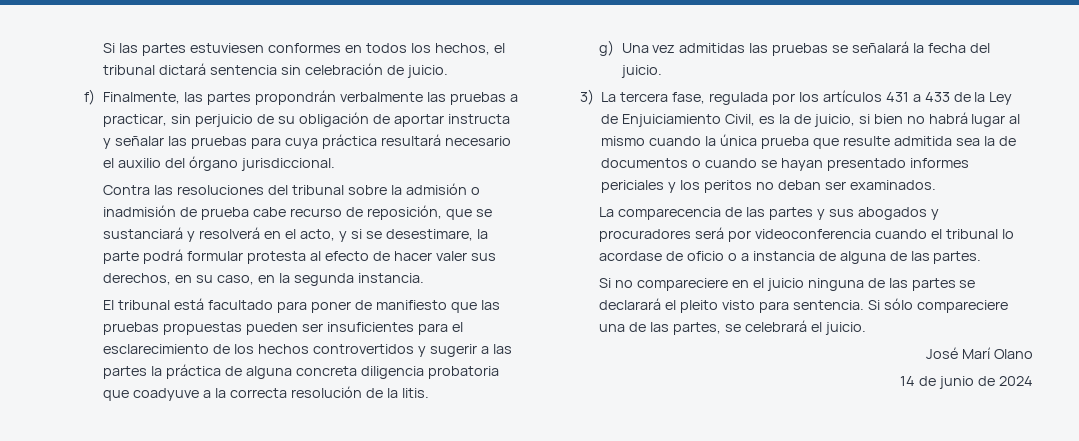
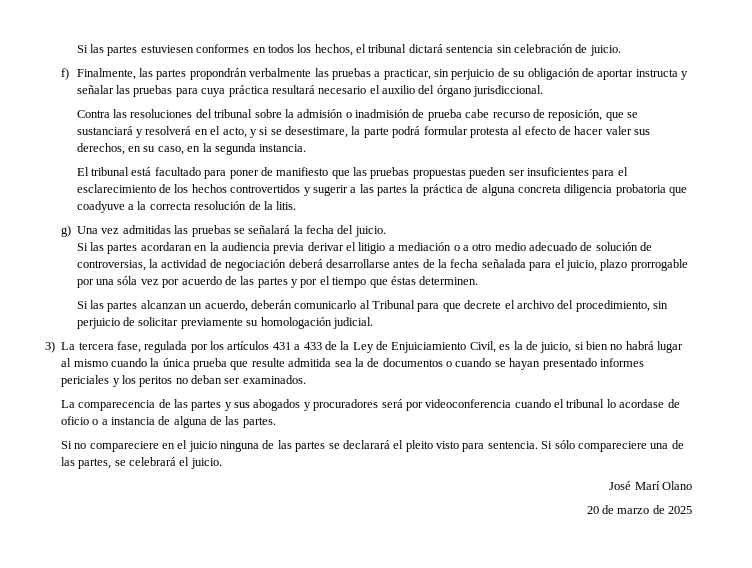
(662, 71) none -> [76,242,653,254] [76,259,688,271] [76,276,479,288] [76,300,669,312] [76,317,373,329] // Si las partes acordaran en la audiencia previa derivar el litigio a mediación o a otro medio adecuado de solución de controversias, la actividad de negociación deberá desarrollarse antes de la fecha señalada para el juicio, plazo prorrogable por una sóla vez por acuerdo de las partes y por el tiempo que éstas determinen. // Si las partes alcanzan un acuerdo, deberán comunicarlo al Tribunal para que decrete el archivo del procedimiento, sin perjuicio de solicitar previamente su homologación judicial.
[900,376,1033,389] 14 de junio de 2024 -> [586,505,692,514] 20 de marzo de 2025

